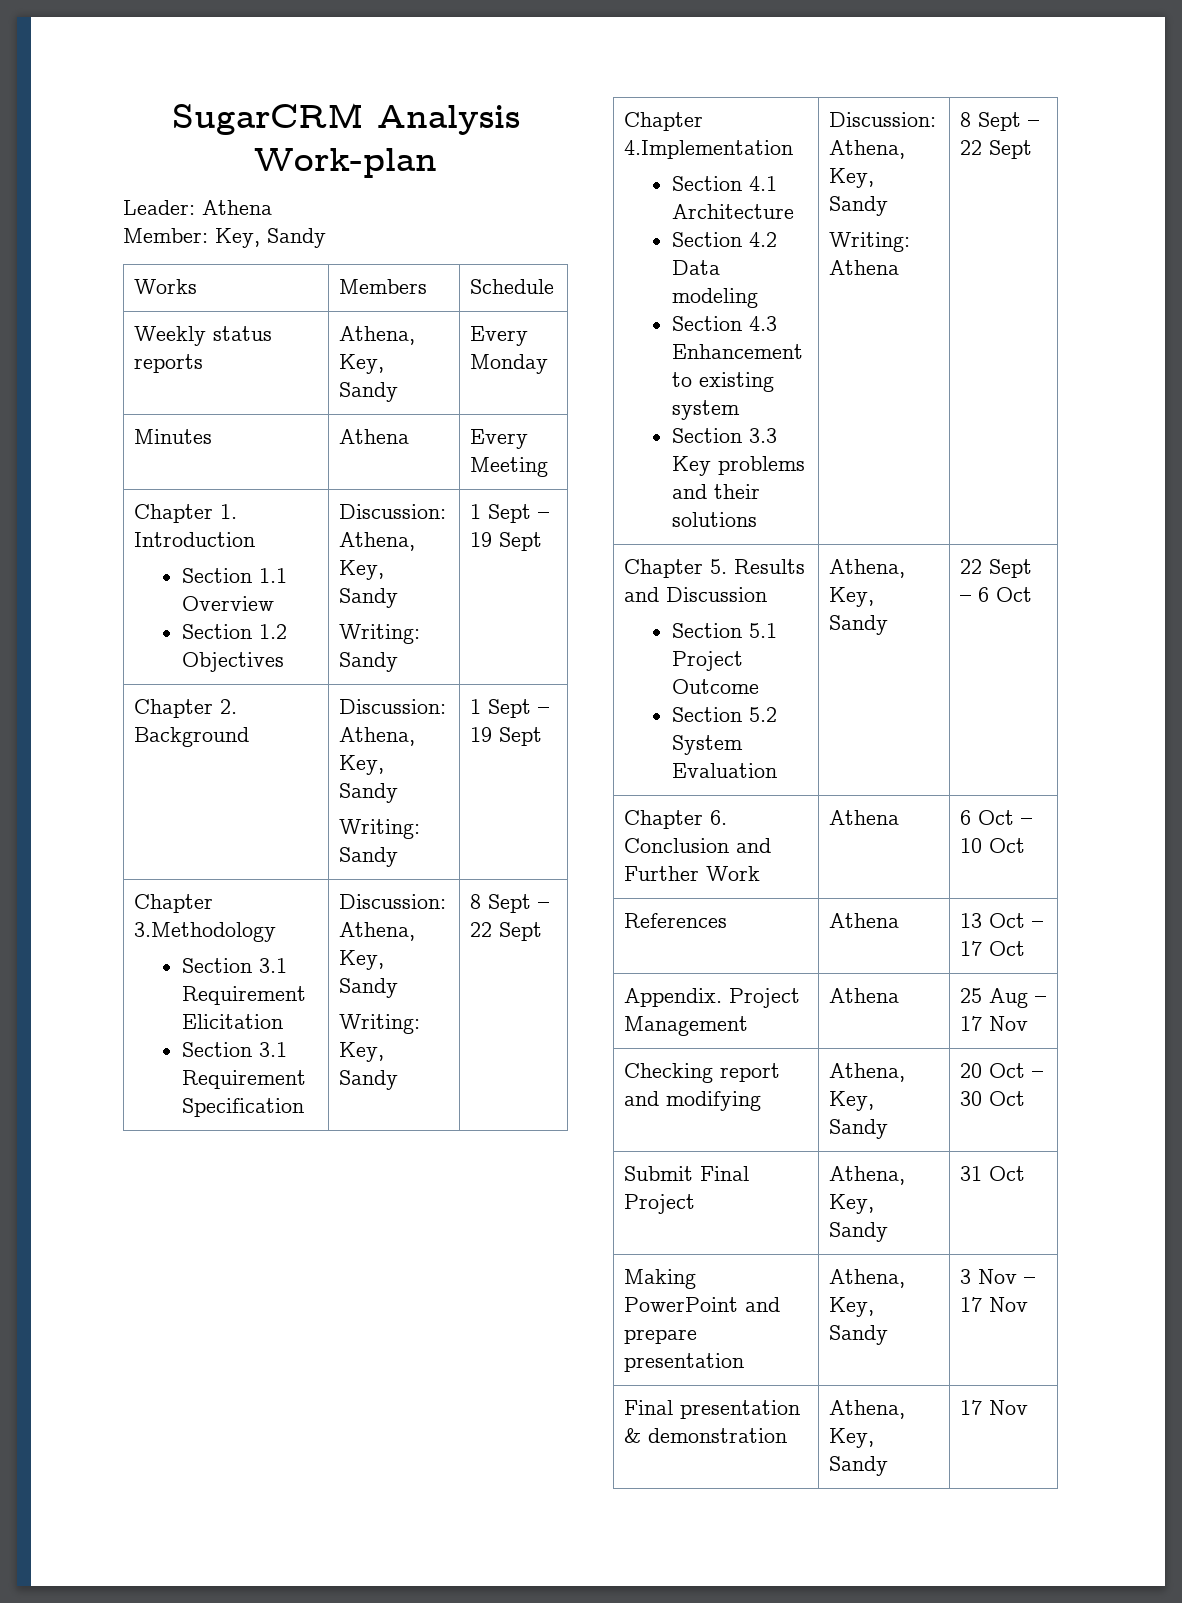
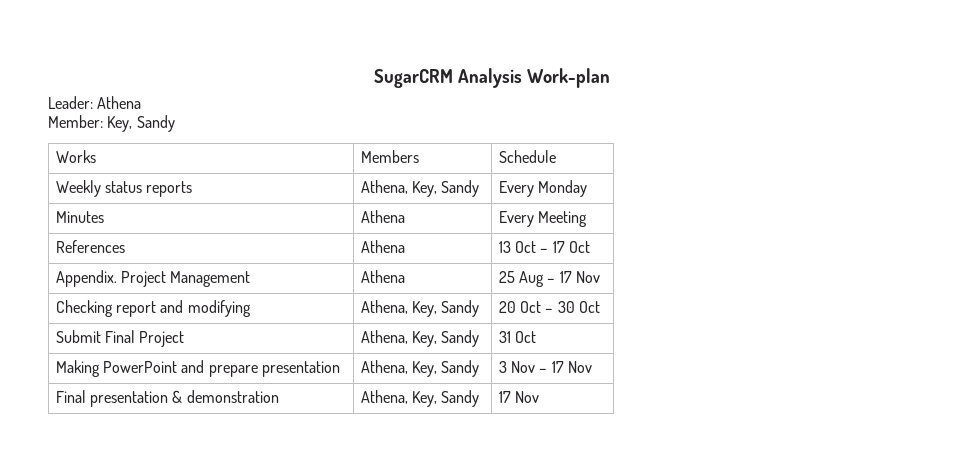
[133,504,237,523] [133,532,255,547] [182,568,288,583] [182,596,275,611] [182,624,288,639] [182,652,285,672] [338,504,446,519] [338,532,415,551] [338,560,384,580] [338,588,398,608] [338,624,420,644] [338,652,398,672] [469,504,549,523] [469,532,542,551] [133,699,237,718] [133,727,249,747] [338,699,446,714] [338,727,415,746] [338,755,384,775] [338,783,398,803] [338,819,420,839] [338,847,398,867] [469,699,549,718] [469,727,542,746] [133,894,213,913] [133,922,276,942] [182,958,288,973] [182,986,307,1005] [182,1014,284,1029] [182,1042,288,1057] [182,1070,307,1089] [182,1098,305,1117] [338,894,446,909] [338,922,415,941] [338,950,384,970] [338,978,398,998] [338,1014,420,1034] [338,1042,384,1062] [338,1070,398,1090] [469,894,549,913] [469,922,542,941] [623,112,703,131] [623,140,793,159] [672,176,778,191] [672,204,795,219] [672,232,778,247] [672,260,721,275] [672,288,759,308] [672,316,778,331] [672,344,804,359] [672,372,775,392] [672,400,741,420] [672,428,778,443] [672,456,806,476] [672,484,761,499] [672,512,758,527] [828,112,936,127] [828,140,905,159] [828,168,874,188] [828,196,888,216] [828,232,910,252] [828,260,899,275] [959,112,1039,131] [959,140,1032,159] [623,559,805,578] [623,587,767,602] [672,623,778,638] [672,651,744,671] [672,679,760,694] [672,707,778,722] [672,735,744,755] [672,763,778,778] [828,559,905,578] [828,587,874,607] [828,615,888,635] [959,559,1032,578] [959,587,1032,602] [623,810,727,829] [623,838,771,853] [623,866,760,881] [828,810,899,825] [959,810,1032,825] [959,838,1025,853] // Chapter 1. Introduction // Section 1.1 Overview // Section 1.2 Objectives | Discussion: Athena, Key, Sandy // Writing: Sandy | 1 Sept – 19 Sept // Chapter 2. Background | Discussion: Athena, Key, Sandy // Writing: Sandy | 1 Sept – 19 Sept // Chapter 3.Methodology // Section 3.1 Requirement Elicitation // Section 3.1 Requirement Specification | Discussion: Athena, Key, Sandy // Writing: Key, Sandy | 8 Sept – 22 Sept // Chapter 4.Implementation // Section 4.1 Architecture // Section 4.2 Data modeling // Section 4.3 Enhancement to existing system // Section 3.3 Key problems and their solutions | Discussion: Athena, Key, Sandy // Writing: Athena | 8 Sept – 22 Sept // Chapter 5. Results and Discussion // Section 5.1 Project Outcome // Section 5.2 System Evaluation | Athena, Key, Sandy | 22 Sept – 6 Oct // Chapter 6. Conclusion and Further Work | Athena | 6 Oct – 10 Oct -> (587, 219) none

